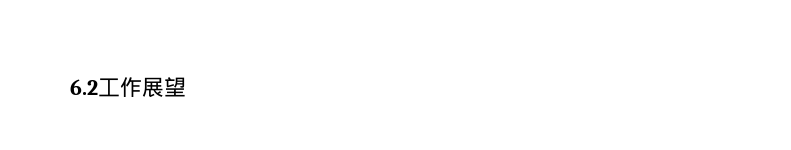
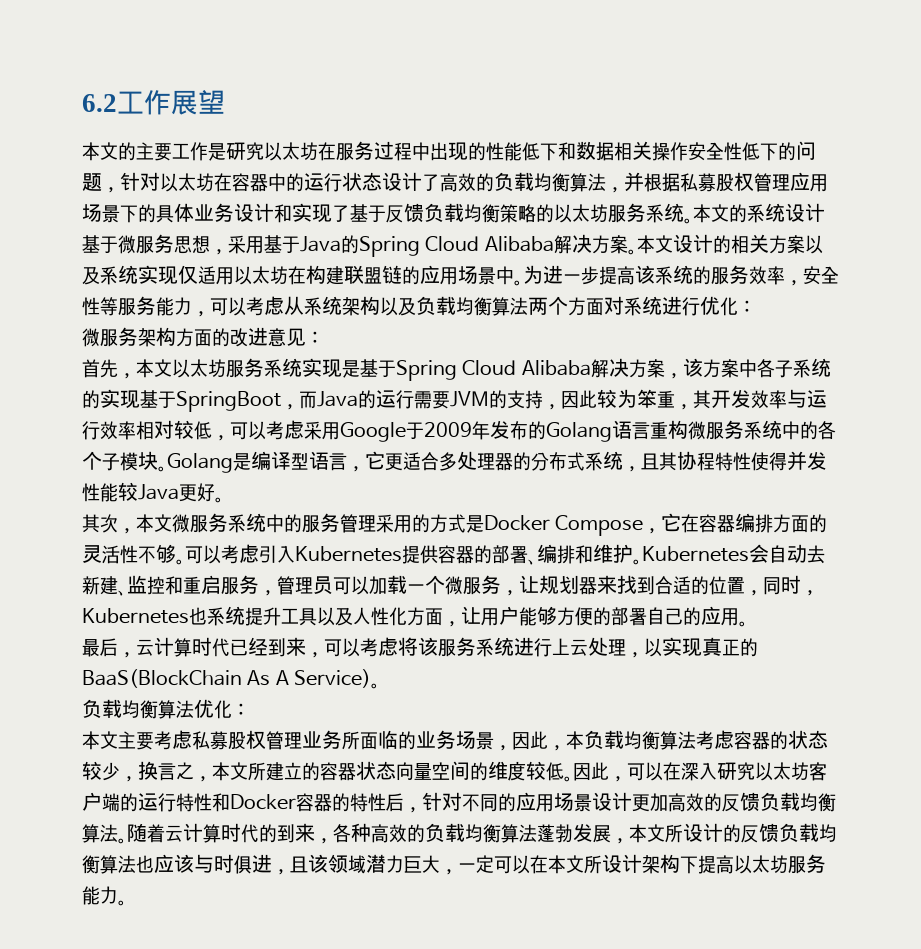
(186, 87) none -> [82,141,816,161] [82,172,828,193] [82,203,825,224] [82,234,823,257] [82,265,839,286] [82,296,756,317] [82,327,324,347] [82,358,831,381] [82,389,827,412] [82,420,836,442] [82,451,827,473] [82,482,224,503] [82,513,828,536] [82,544,825,565] [82,575,819,596] [82,606,748,627] [82,637,758,658] [82,669,380,689] [82,699,250,719] [82,730,828,751] [82,761,827,782] [82,792,836,813] [82,823,837,844] [82,854,826,875] [82,886,127,906] // 本文的主要工作是研究以太坊在服务过程中出现的性能低下和数据相关操作安全性低下的问题，针对以太坊在容器中的运行状态设计了高效的负载均衡算法，并根据私募股权管理应用场景下的具体业务设计和实现了基于反馈负载均衡策略的以太坊服务系统。本文的系统设计基于微服务思想，采用基于Java的Spring Cloud Alibaba解决方案。本文设计的相关方案以及系统实现仅适用以太坊在构建联盟链的应用场景中。为进一步提高该系统的服务效率，安全性等服务能力，可以考虑从系统架构以及负载均衡算法两个方面对系统进行优化： // 微服务架构方面的改进意见： // 首先，本文以太坊服务系统实现是基于Spring Cloud Alibaba解决方案，该方案中各子系统的实现基于SpringBoot，而Java的运行需要JVM的支持，因此较为笨重，其开发效率与运行效率相对较低，可以考虑采用Google于2009年发布的Golang语言重构微服务系统中的各个子模块。Golang是编译型语言，它更适合多处理器的分布式系统，且其协程特性使得并发性能较Java更好。 // 其次，本文微服务系统中的服务管理采用的方式是Docker Compose，它在容器编排方面的灵活性不够。可以考虑引入Kubernetes提供容器的部署、编排和维护。Kubernetes会自动去新建、监控和重启服务，管理员可以加载一个微服务，让规划器来找到合适的位置，同时，Kubernetes也系统提升工具以及人性化方面，让用户能够方便的部署自己的应用。 // 最后，云计算时代已经到来，可以考虑将该服务系统进行上云处理，以实现真正的BaaS(BlockChain As A Service)。 // 负载均衡算法优化： // 本文主要考虑私募股权管理业务所面临的业务场景，因此，本负载均衡算法考虑容器的状态较少，换言之，本文所建立的容器状态向量空间的维度较低。因此，可以在深入研究以太坊客户端的运行特性和Docker容器的特性后，针对不同的应用场景设计更加高效的反馈负载均衡算法。随着云计算时代的到来，各种高效的负载均衡算法蓬勃发展，本文所设计的反馈负载均衡算法也应该与时俱进，且该领域潜力巨大，一定可以在本文所设计架构下提高以太坊服务能力。

